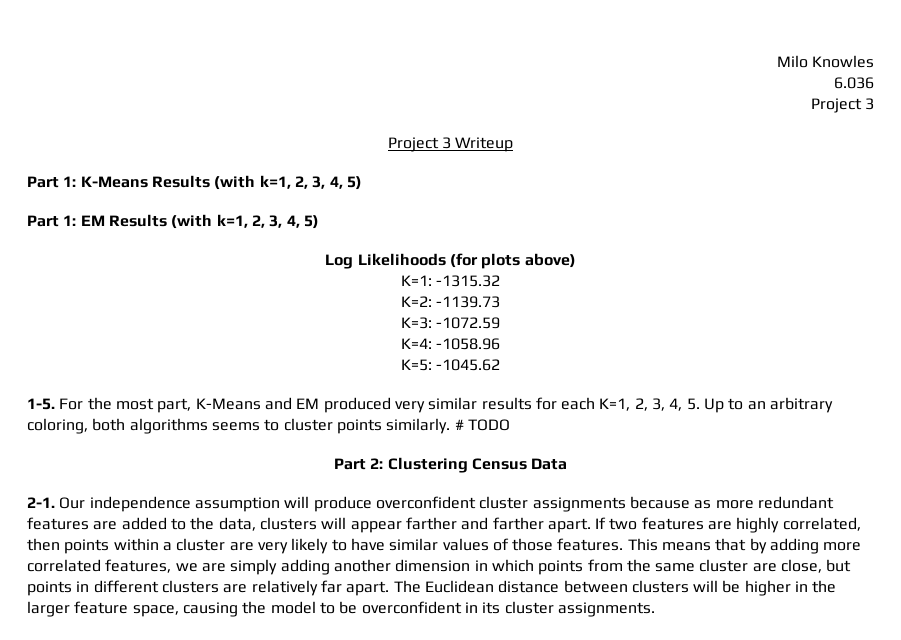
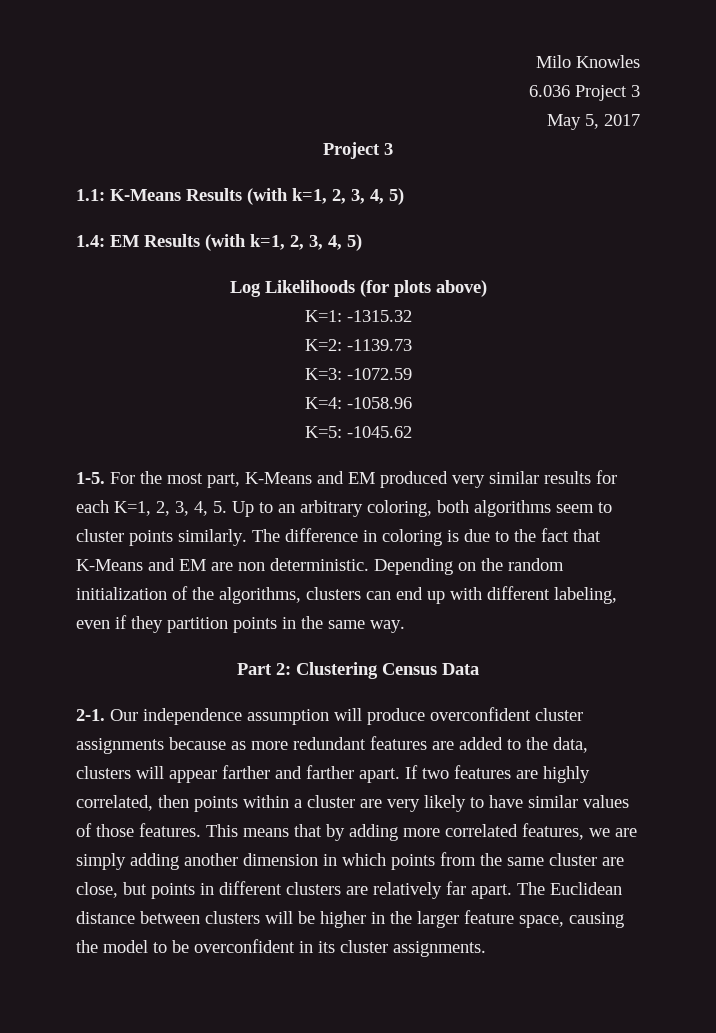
[810,98,874,113] [387,137,514,152] [27,176,77,188] // Project 3 // Project 3 Writeup // Part 1: -> [575,85,640,101] [547,114,640,130] [323,142,393,159] [76,189,105,201] Project 3 // May 5, 2017 // Project 3 // 1.1:
[27,215,77,227] Part 1: -> [76,235,105,247] 1.4:
[211,422,260,431] seems -> [556,504,594,513] seem
[454,419,510,431] # TODO -> [252,528,601,546] [76,558,564,575] [76,586,617,604] [76,615,405,633] The difference in coloring is due to the fact that K-Means and EM are non deterministic. Depending on the random initialization of the algorithms, clusters can end up with different labeling, even if they partition points in the same way.

